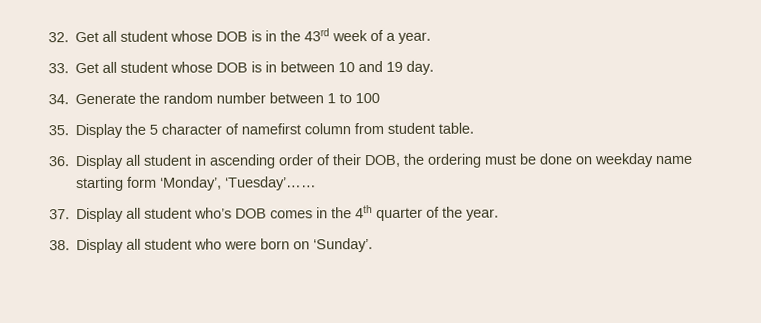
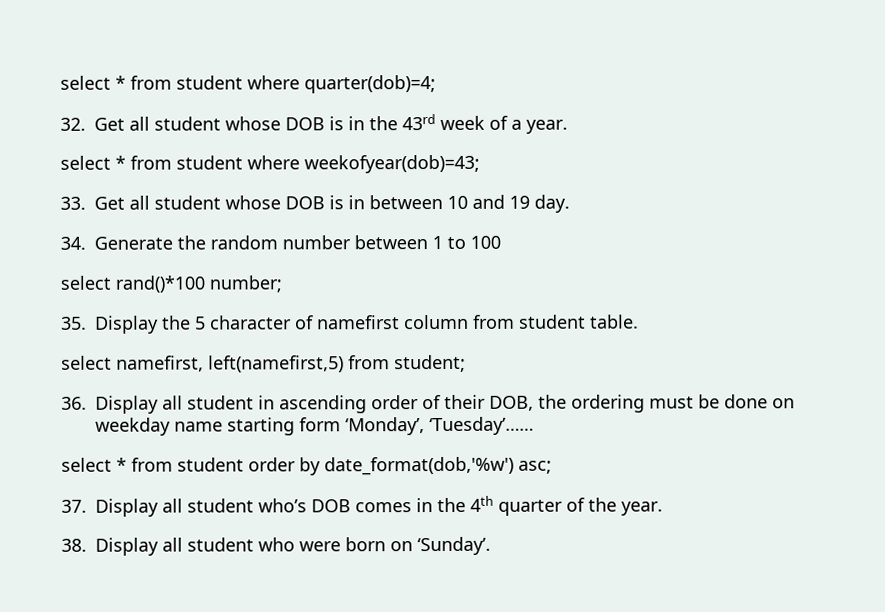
(48, 37) none -> [60,75,436,94] select * from student where quarter(dob)=4; //
(432, 37) none -> [60,154,480,174] // select * from student where weekofyear(dob)=43;
(381, 98) none -> [60,275,282,293] // select rand()*100 number;
(475, 128) none -> [61,354,466,373] // select namefirst, left(namefirst,5) from student;
(318, 183) none -> [61,456,552,476] // select * from student order by date_format(dob,'%w') asc;

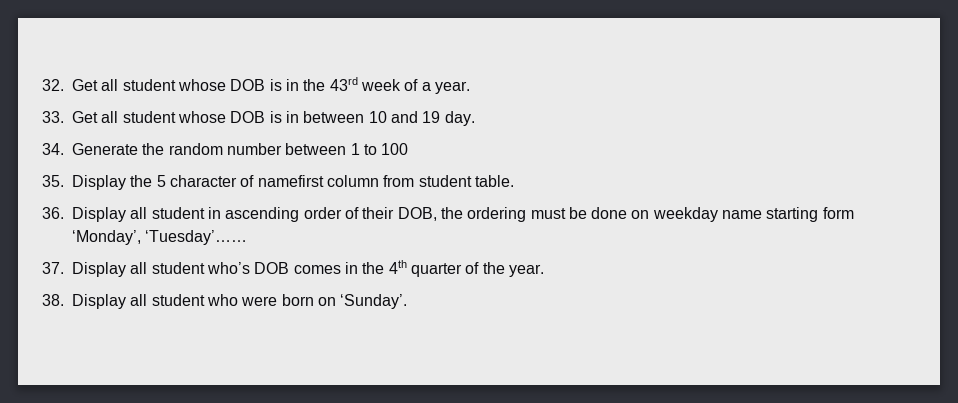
[60,75,436,94] select * from student where quarter(dob)=4; // -> (42, 85) none
[60,154,480,174] // select * from student where weekofyear(dob)=43; -> (470, 87) none
[60,275,282,293] // select rand()*100 number; -> (409, 149) none
[61,354,466,373] // select namefirst, left(namefirst,5) from student; -> (514, 181) none
[61,456,552,476] // select * from student order by date_format(dob,'%w') asc; -> (248, 237) none

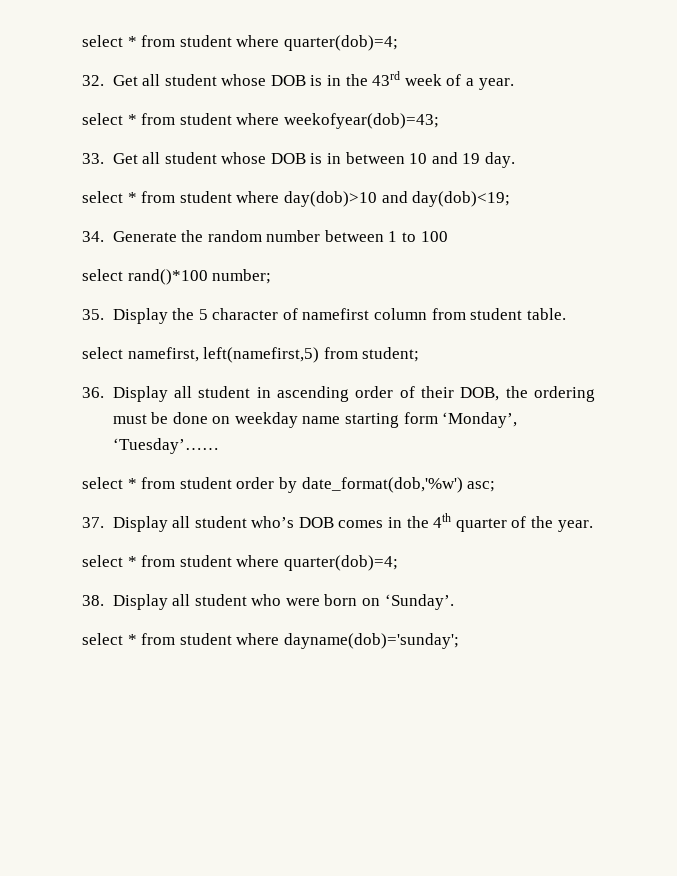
(42, 85) none -> [82,35,398,51] select * from student where quarter(dob)=4; //
(470, 87) none -> [82,113,439,129] // select * from student where weekofyear(dob)=43;
(475, 118) none -> [82,191,511,207] // select * from student where day(dob)>10 and day(dob)<19;
(409, 149) none -> [82,269,272,285] // select rand()*100 number;
(514, 181) none -> [82,347,420,363] // select namefirst, left(namefirst,5) from student;
(248, 237) none -> [82,477,496,493] // select * from student order by date_format(dob,'%w') asc;
(544, 270) none -> [82,555,398,571] // select * from student where quarter(dob)=4;
(408, 301) none -> [82,633,459,649] // select * from student where dayname(dob)='sunday';

